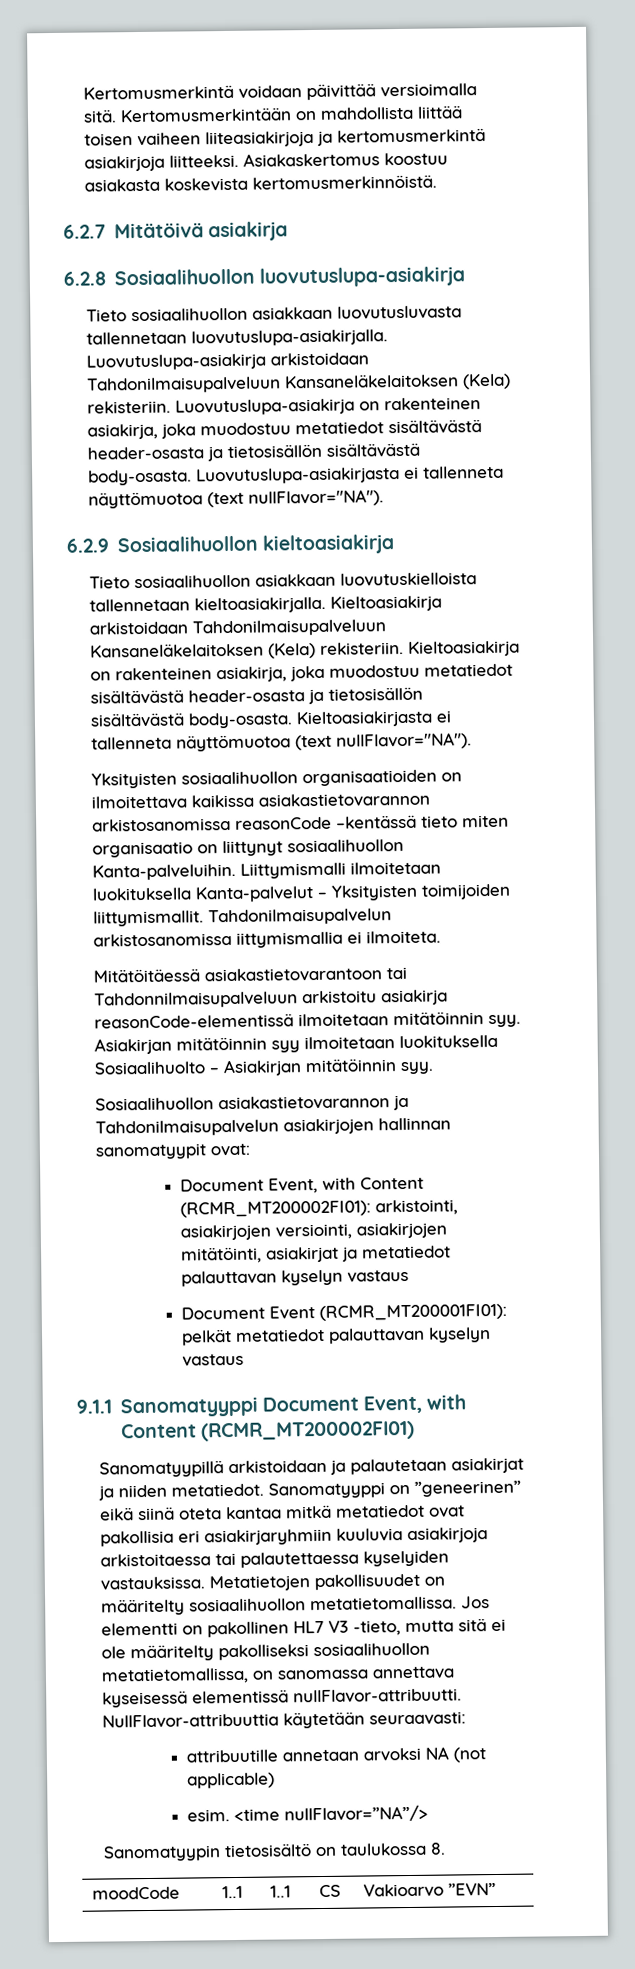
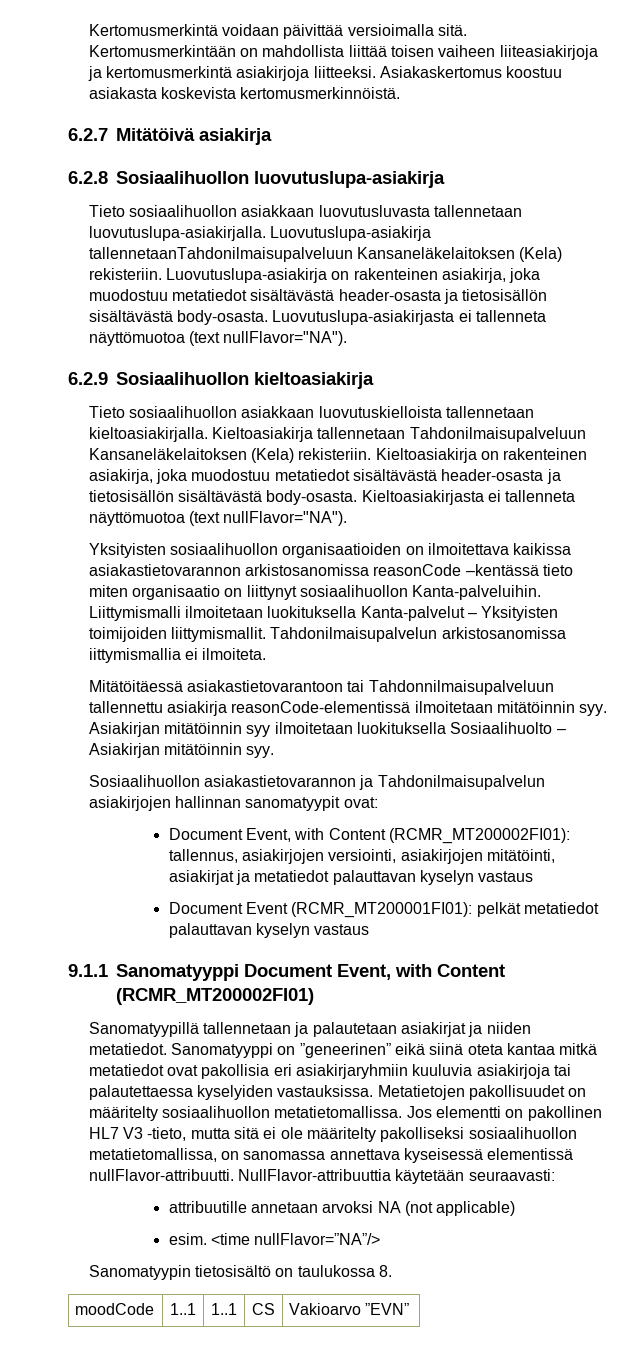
[269,352,369,366] [86,376,281,394] arkistoidaan Tahdonilmaisupalveluun -> [88,247,353,262] tallennetaanTahdonilmaisupalveluun
[88,621,188,635] arkistoidaan -> [317,427,406,439] tallennetaan
[301,990,377,1004] arkistoitu -> [88,701,163,713] tallennettu
[375,1199,459,1216] arkistointi, -> [168,849,238,863] tallennus,
[227,1459,327,1474] arkistoidaan -> [203,1022,292,1034] tallennetaan
[99,1553,211,1567] arkistoitaessa -> (550, 1071) none

